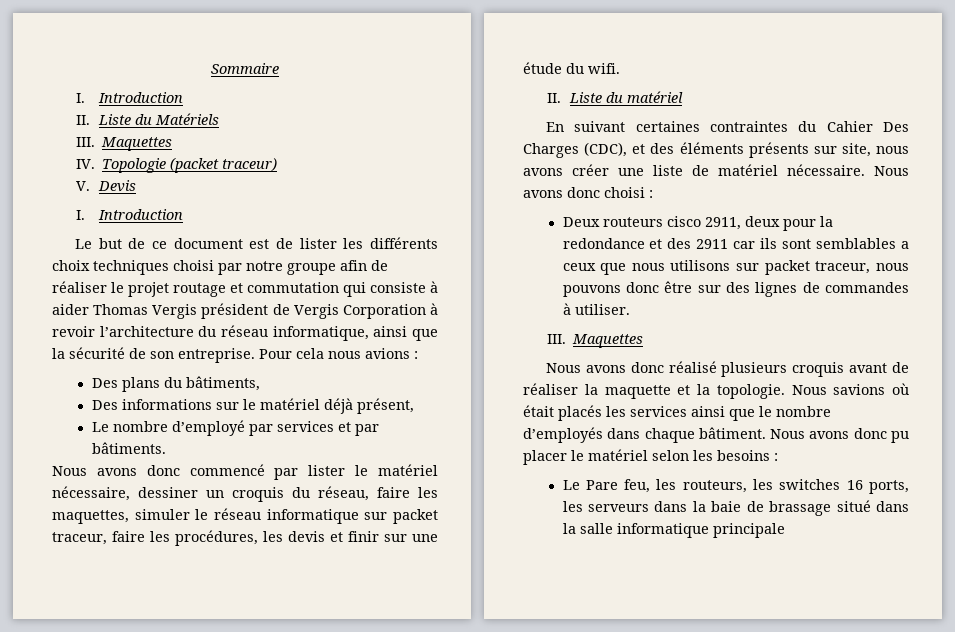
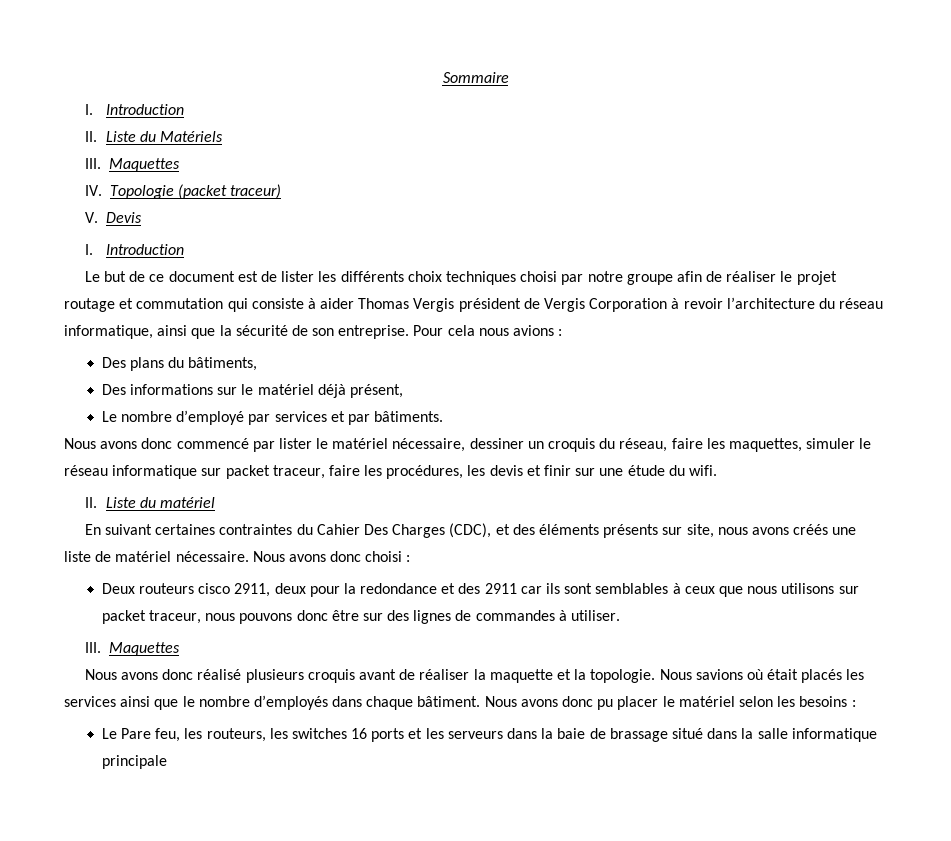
[572,164,609,176] créer -> [793,524,829,535] créés
[901,241,909,249] a -> [672,583,681,594] à
[869,480,909,494] ports, -> [371,728,423,742] ports et

